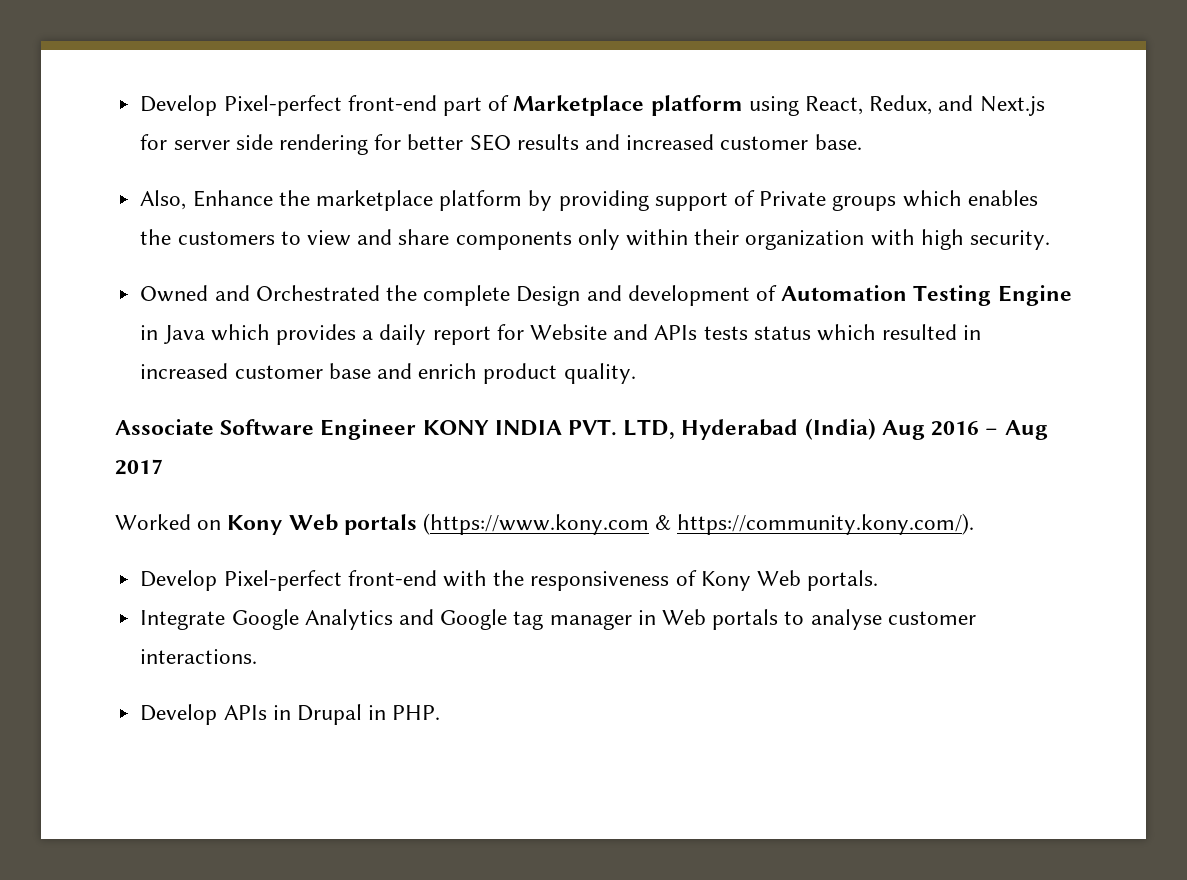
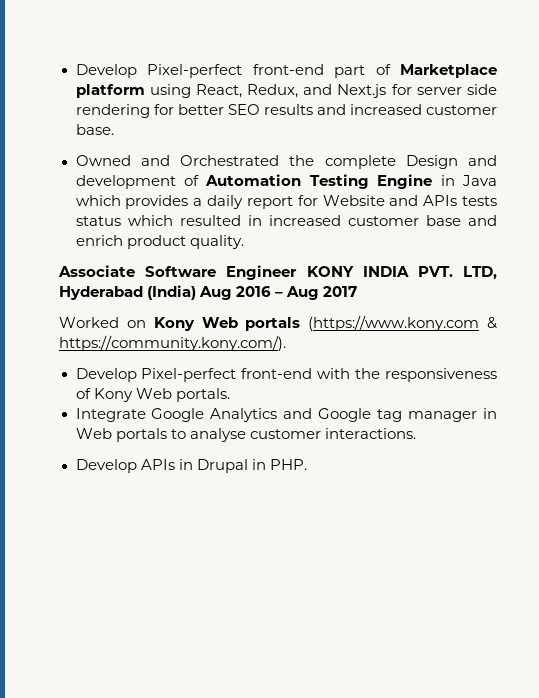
[140,190,1038,211] [140,229,1051,250] // Also, Enhance the marketplace platform by providing support of Private groups which enables the customers to view and share components only within their organization with high security. -> (114, 129) none

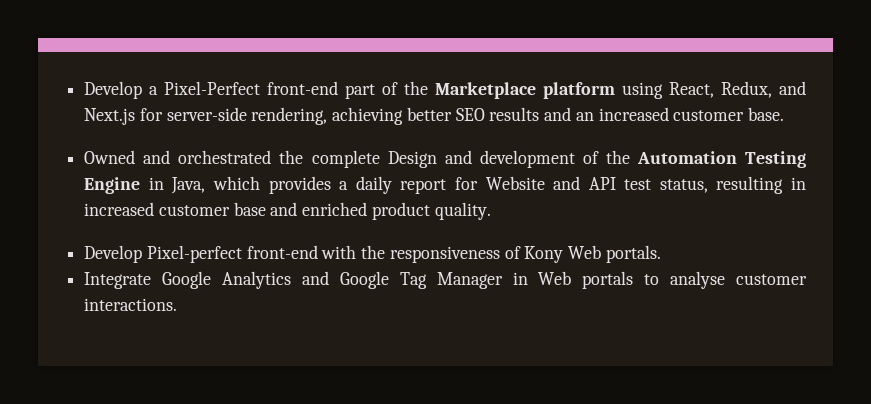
[75,64,242,78] Develop Pixel-perfect -> [84,81,261,99] Develop a Pixel-Perfect
(391, 69) none -> [404,81,429,95] the
[416,84,497,95] [75,104,174,118] server side rendering for -> [166,107,404,125] server-side rendering, achieving
(346, 109) none -> [575,112,594,121] an
[180,155,279,166] Orchestrated -> [178,150,272,164] orchestrated
(199, 180) none -> [605,150,630,164] the
[462,175,498,186] Java -> [171,177,206,194] Java,
[423,195,497,206] [75,215,241,226] APIs tests status which resulted -> [588,176,784,194] API test status, resulting
[75,235,123,246] enrich -> [302,202,368,216] enriched
[58,265,498,280] [59,285,358,300] [59,315,497,331] [59,335,286,351] // Associate Software Engineer KONY INDIA PVT. LTD, Hyderabad (India) Aug 2016 – Aug 2017 // Worked on Kony Web portals (https://www.kony.com & https://community.kony.com/). -> (491, 211) none
[377,409,478,422] tag manager -> [399,272,503,289] Tag Manager
[75,459,307,473] // Develop APIs in Drupal in PHP. -> (178, 304) none

